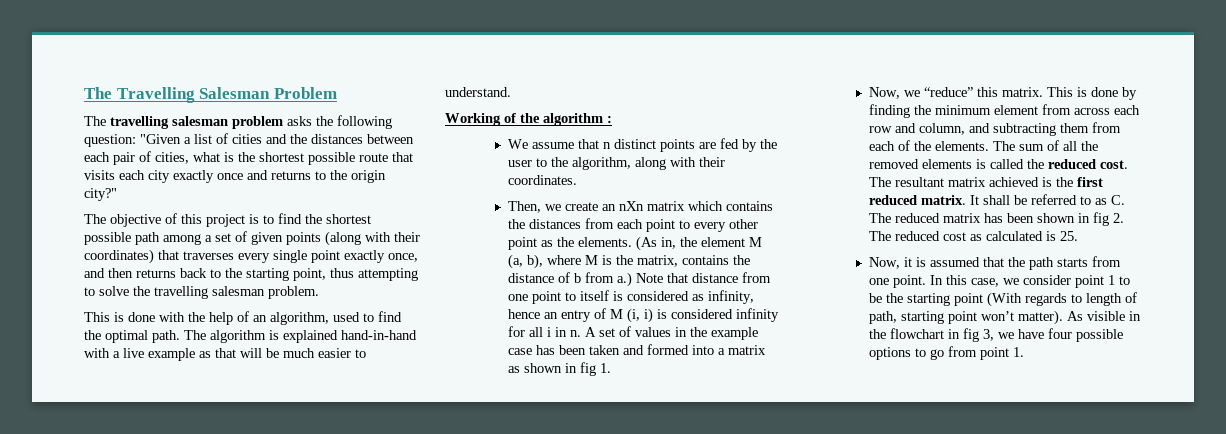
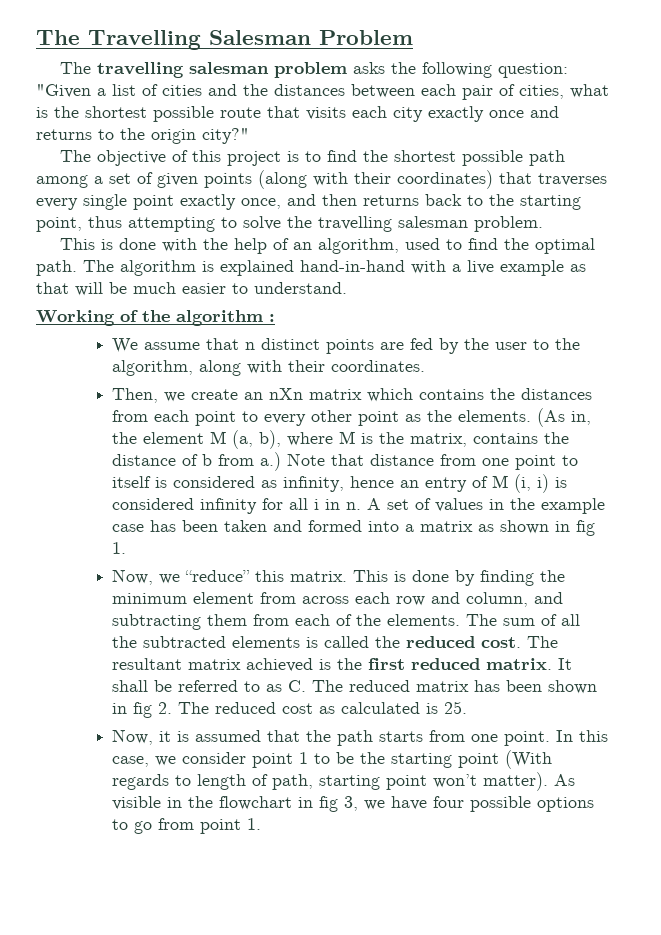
[869,159,920,169] removed -> [143,636,227,648] subtracted

